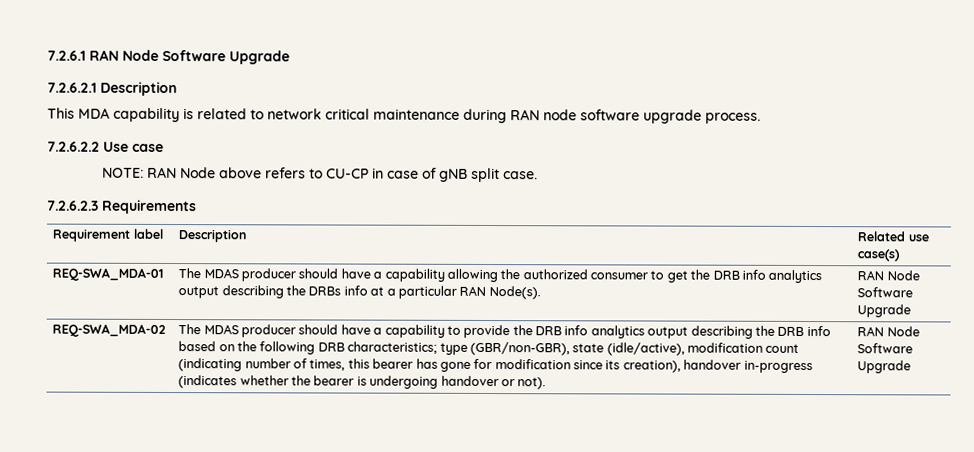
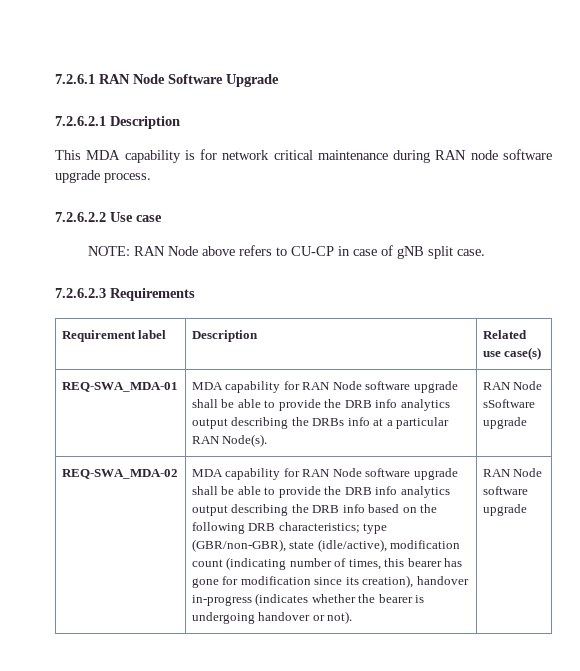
[197,108,264,120] related to -> [200,149,218,160] for
[178,268,688,283] The MDAS producer should have a capability allowing the authorized consumer to get -> [191,381,458,393] [191,399,321,411] MDA capability for RAN Node software upgrade shall be able to provide
[857,287,914,298] [857,304,912,318] Software Upgrade -> [482,399,535,408] [482,417,527,429] sSoftware upgrade
[178,324,445,338] The MDAS producer should have a capability -> [191,468,458,480] [191,486,261,495] MDA capability for RAN Node software upgrade shall be able
[857,343,914,354] [857,360,912,374] Software Upgrade -> [482,486,528,495] [482,504,527,516] software upgrade

